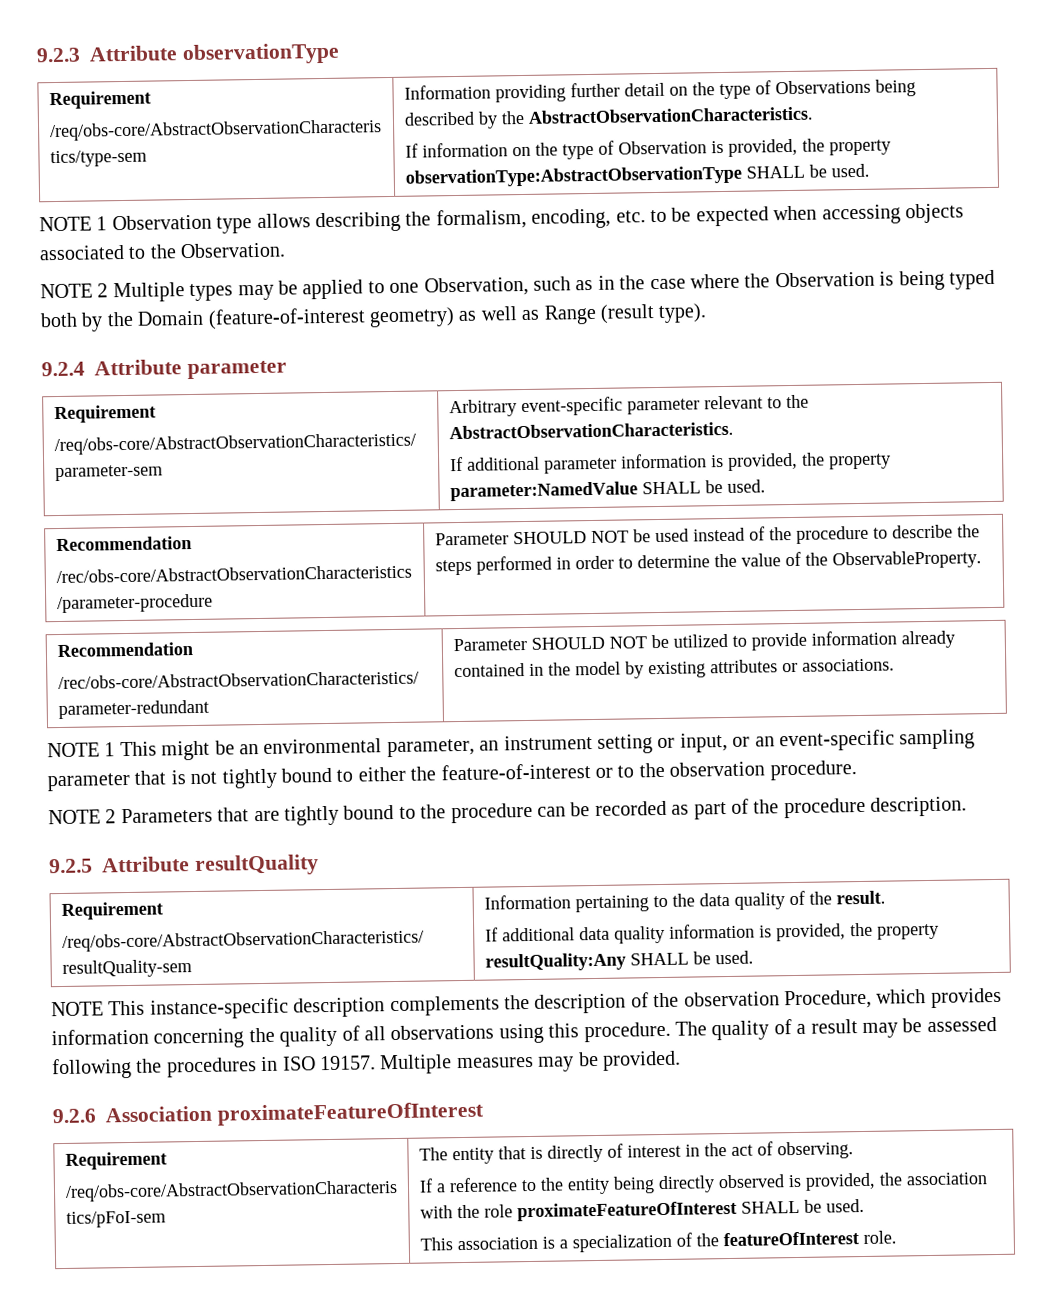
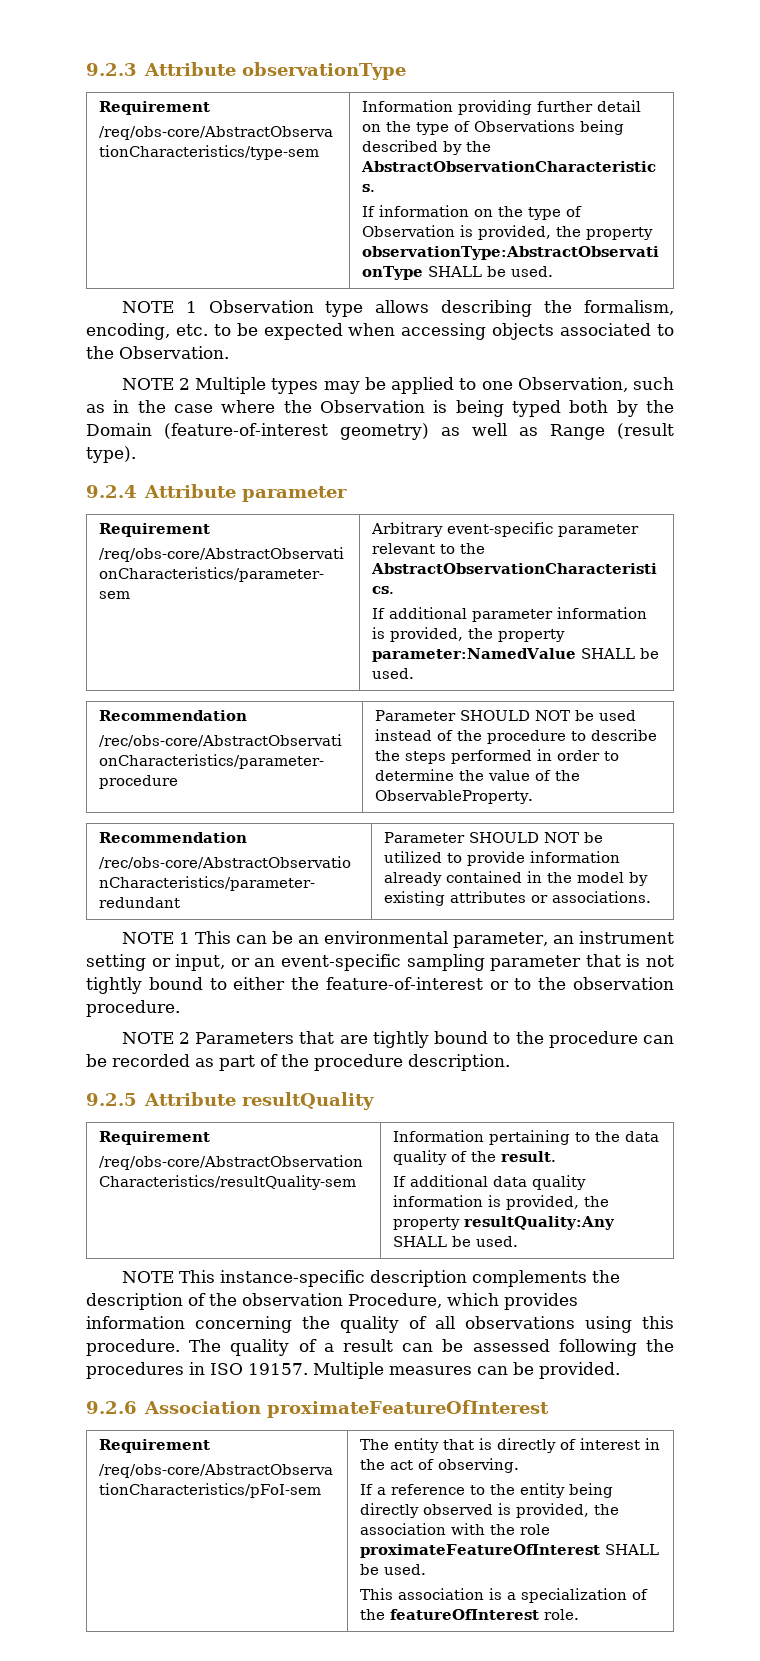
[161,740,211,761] might -> [235,935,267,944] can
[861,1022,898,1039] may -> [402,1343,434,1352] can
[538,1056,575,1072] may -> [477,1366,508,1375] can

